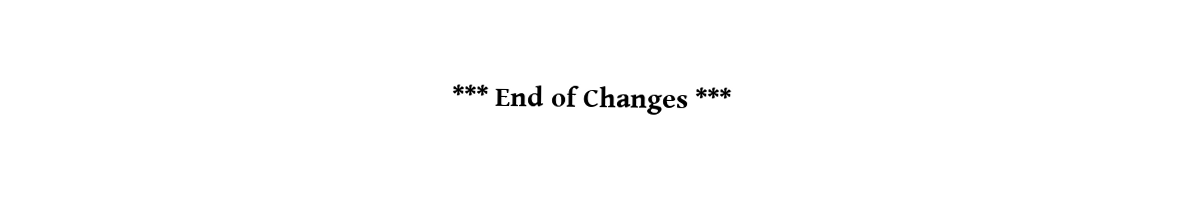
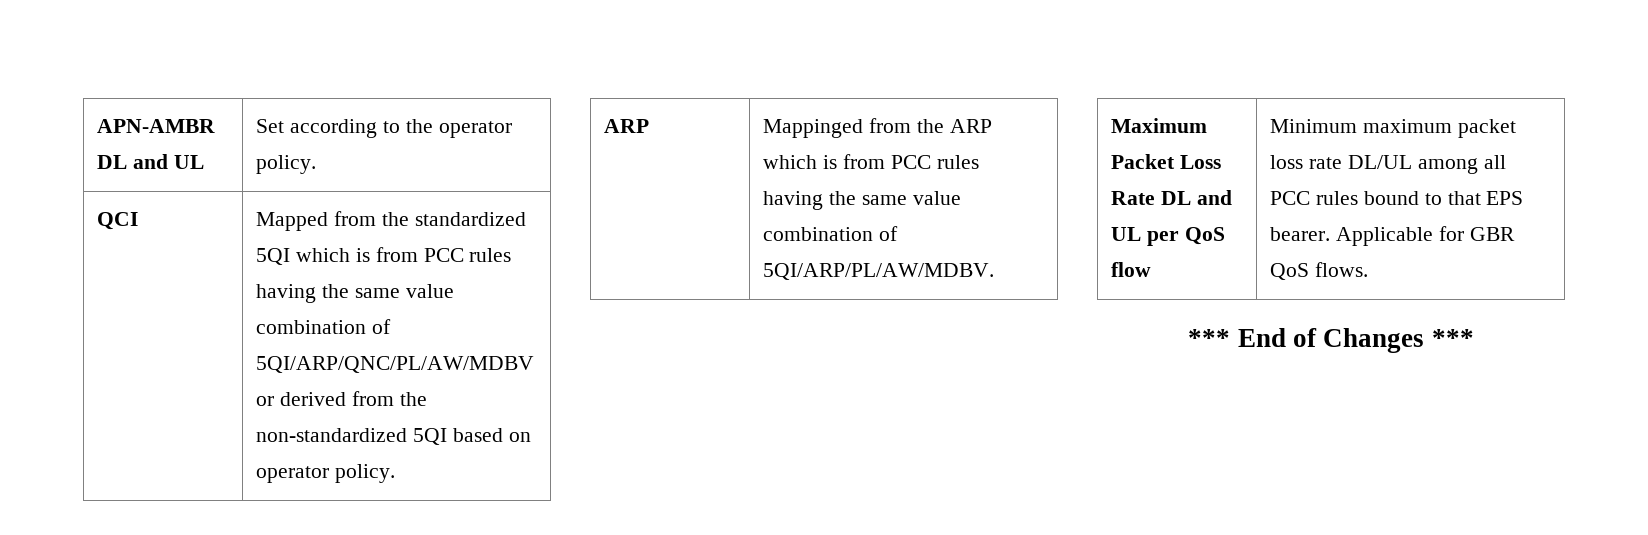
(451, 95) none -> [97,119,216,133] [97,154,204,169] [256,119,512,138] [256,155,317,174] [97,212,139,230] [256,211,526,231] [256,247,512,265] [256,284,454,303] [256,319,392,334] [256,356,535,373] [256,391,427,406] [256,428,531,445] [256,464,396,483] [604,119,650,133] [763,118,992,138] [763,154,979,169] [763,191,961,210] [763,226,899,241] [763,263,995,280] [1111,118,1208,133] [1111,154,1222,169] [1111,190,1232,205] [1111,227,1225,246] [1111,262,1152,277] [1270,119,1516,138] [1270,155,1506,174] [1270,191,1524,205] [1270,226,1515,246] [1270,262,1369,280] APN-AMBR DL and UL | Set according to the operator policy. // QCI | Mapped from the standardized 5QI which is from PCC rules having the same value combination of 5QI/ARP/QNC/PL/AW/MDBV or derived from the non-standardized 5QI based on operator policy. // ARP | Mappinged from the ARP which is from PCC rules having the same value combination of 5QI/ARP/PL/AW/MDBV. // Maximum Packet Loss Rate DL and UL per QoS flow | Minimum maximum packet loss rate DL/UL among all PCC rules bound to that EPS bearer. Applicable for GBR QoS flows. //

